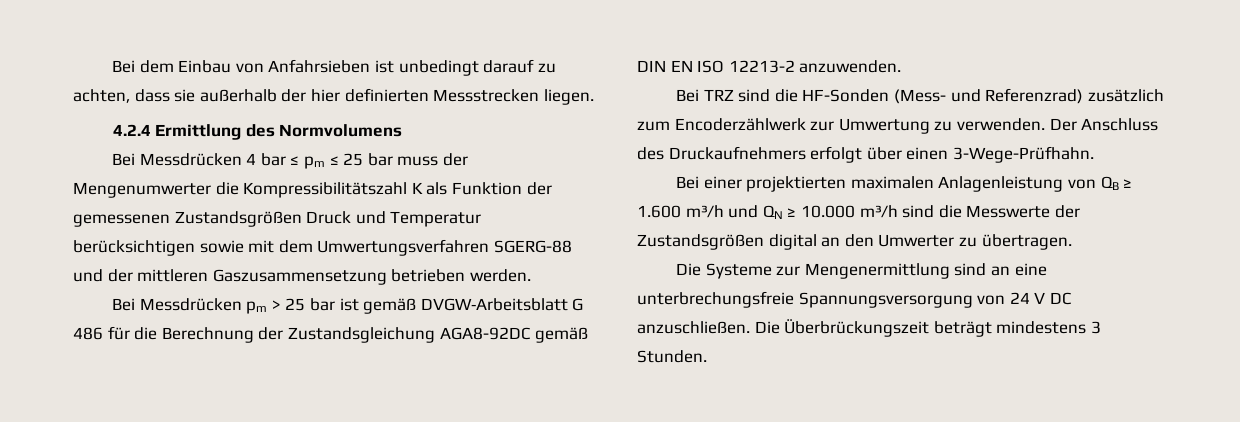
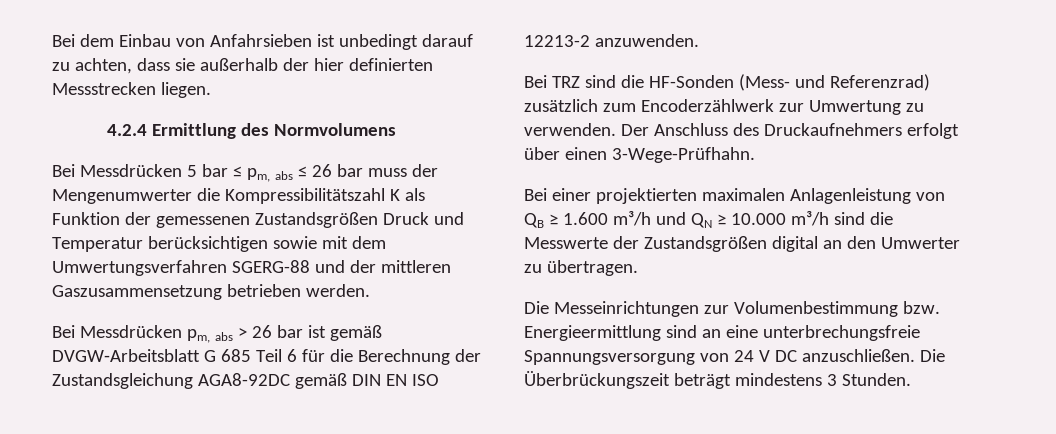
[246,153,257,165] 4 -> [186,165,197,177] 5
[304,153,364,169] pm ≤ 25 -> [246,164,332,182] pm, abs ≤ 26
[246,298,306,314] pm > 25 -> [186,325,272,343] pm, abs > 26
[73,327,103,340] 486 -> [220,349,297,362] 685 Teil 6
[705,263,950,279] Systeme zur Mengenermittlung -> [553,301,940,317] [524,325,661,341] Messeinrichtungen zur Volumenbestimmung bzw. Energieermittlung

